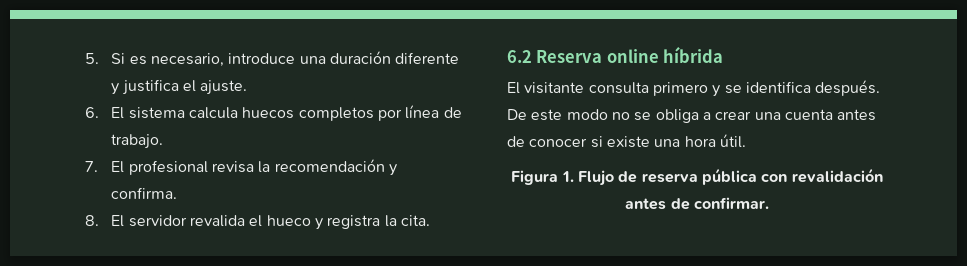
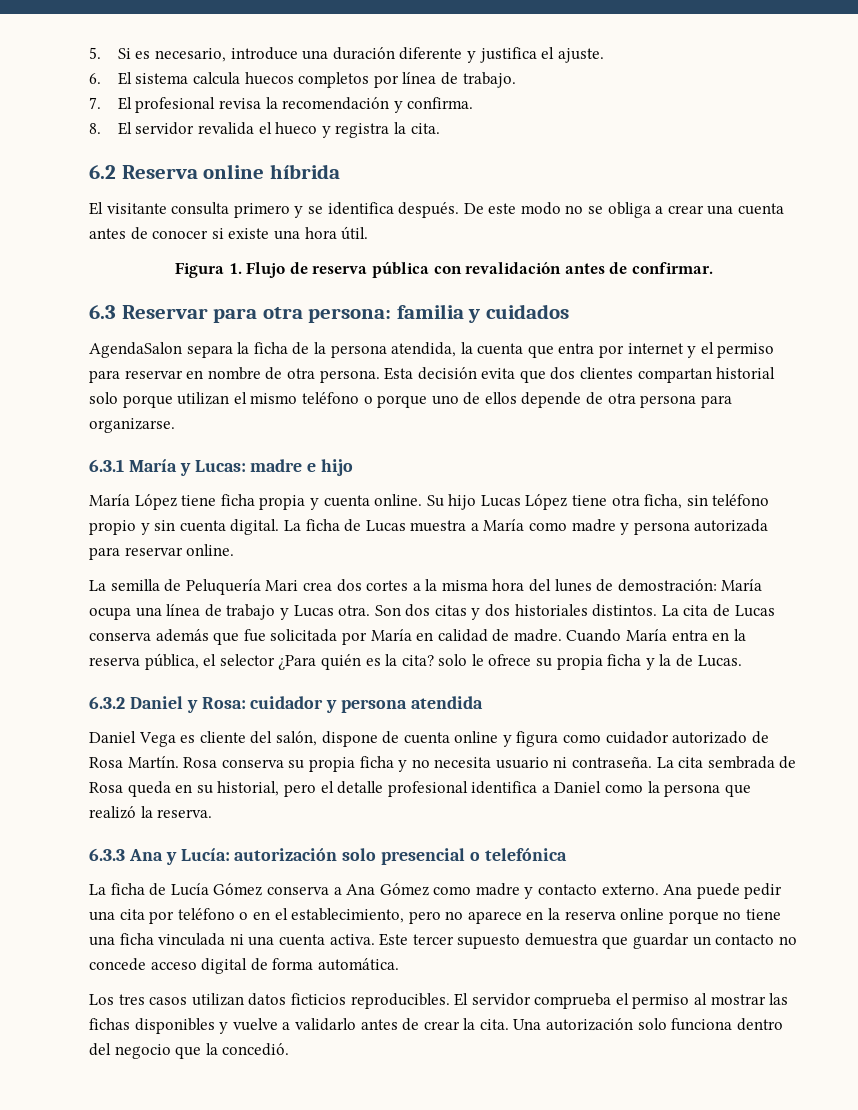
(769, 203) none -> [89,304,569,323] [89,342,775,358] [89,367,776,383] [89,392,732,408] [89,418,175,433] [89,459,354,476] [89,494,770,510] [89,519,769,535] [89,544,235,560] [89,579,763,595] [89,604,775,620] [89,629,746,645] [89,653,742,670] [89,696,484,713] [89,731,769,747] [89,756,797,772] [89,781,751,797] [89,806,213,819] [89,848,567,865] [89,883,783,899] [89,908,782,924] [89,933,797,949] [89,958,399,974] [89,993,789,1009] [89,1018,783,1034] [89,1043,290,1059] // 6.3 Reservar para otra persona: familia y cuidados // AgendaSalon separa la ficha de la persona atendida, la cuenta que entra por internet y el permiso para reservar en nombre de otra persona. Esta decisión evita que dos clientes compartan historial solo porque utilizan el mismo teléfono o porque uno de ellos depende de otra persona para organizarse. // 6.3.1 María y Lucas: madre e hijo // María López tiene ficha propia y cuenta online. Su hijo Lucas López tiene otra ficha, sin teléfono propio y sin cuenta digital. La ficha de Lucas muestra a María como madre y persona autorizada para reservar online. // La semilla de Peluquería Mari crea dos cortes a la misma hora del lunes de demostración: María ocupa una línea de trabajo y Lucas otra. Son dos citas y dos historiales distintos. La cita de Lucas conserva además que fue solicitada por María en calidad de madre. Cuando María entra en la reserva pública, el selector ¿Para quién es la cita? solo le ofrece su propia ficha y la de Lucas. // 6.3.2 Daniel y Rosa: cuidador y persona atendida // Daniel Vega es cliente del salón, dispone de cuenta online y figura como cuidador autorizado de Rosa Martín. Rosa conserva su propia ficha y no necesita usuario ni contraseña. La cita sembrada de Rosa queda en su historial, pero el detalle profesional identifica a Daniel como la persona que realizó la reserva. // 6.3.3 Ana y Lucía: autorización solo presencial o telefónica // La ficha de Lucía Gómez conserva a Ana Gómez como madre y contacto externo. Ana puede pedir una cita por teléfono o en el establecimiento, pero no aparece en la reserva online porque no tiene una ficha vinculada ni una cuenta activa. Este tercer supuesto demuestra que guardar un contacto no concede acceso digital de forma automática. // Los tres casos utilizan datos ficticios reproducibles. El servidor comprueba el permiso al mostrar las fichas disponibles y vuelve a validarlo antes de crear la cita. Una autorización solo funciona dentro del negocio que la concedió.

